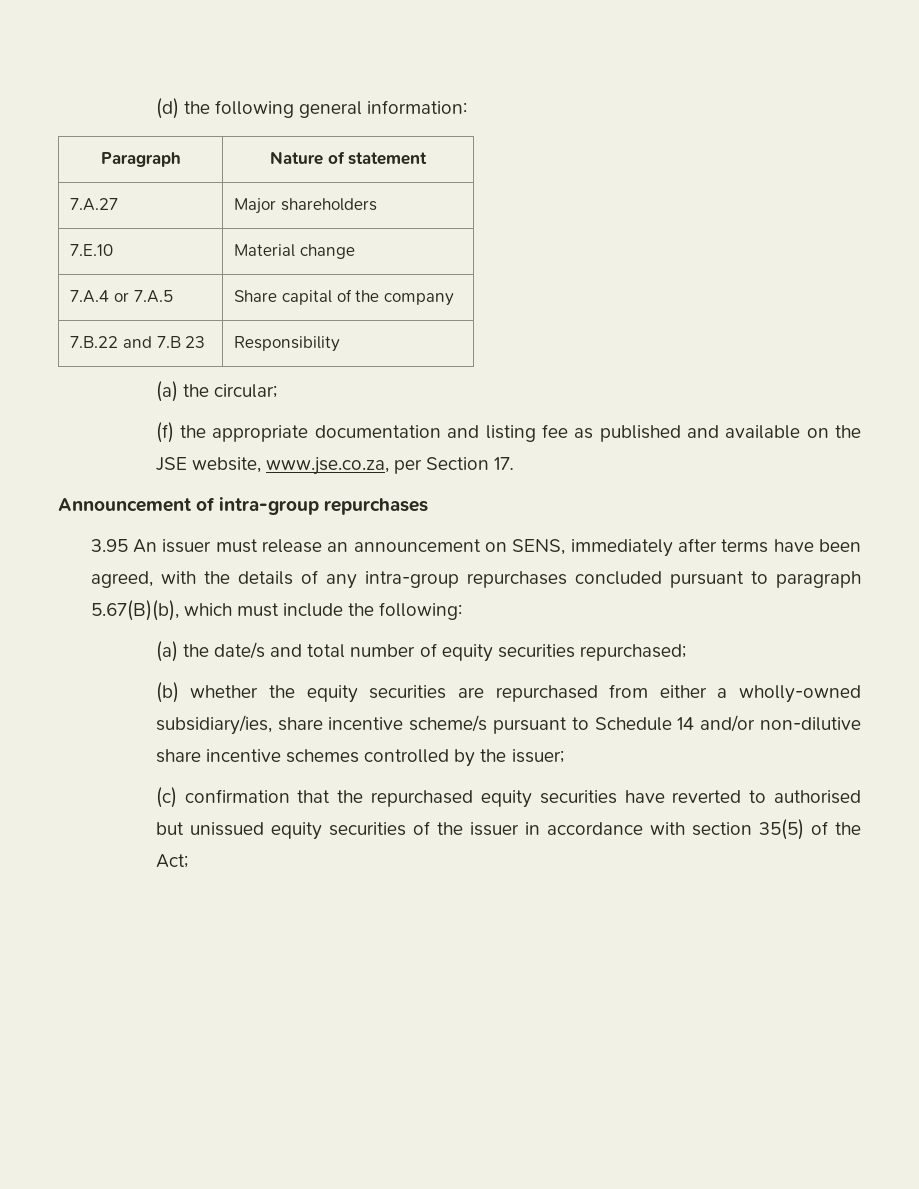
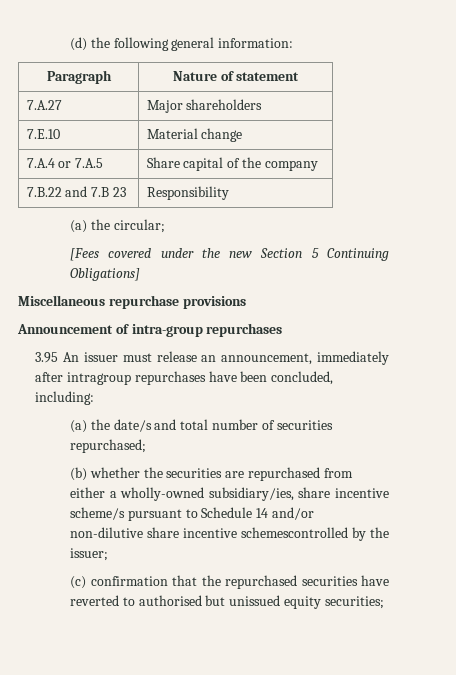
[155,422,861,443] [155,457,515,475] (f) the appropriate documentation and listing fee as published and available on the JSE website, www.jse.co.za, per Section 17. -> [70,248,389,261] [70,268,141,281] [18,295,246,309] [Fees covered under the new Section 5 Continuing Obligations] // Miscellaneous repurchase provisions
[353,538,862,557] [90,570,862,589] [90,600,463,621] announcement on SENS, immediately after terms have been agreed, with the details of any intra-group repurchases concluded pursuant to paragraph 5.67(B)(b), which must include the following: -> [221,351,389,365] [35,371,334,385] [35,391,95,405] announcement, immediately after intragroup repurchases have been concluded, including:
[441,644,493,662] equity -> (275, 425) none
[306,685,358,703] equity -> (163, 472) none
[285,749,450,763] schemes controlled -> [241,527,349,538] schemescontrolled
[480,790,532,808] equity -> (298, 582) none
[328,819,862,840] [155,854,188,868] securities of the issuer in accordance with section 35(5) of the Act; -> [324,596,384,609] securities;

